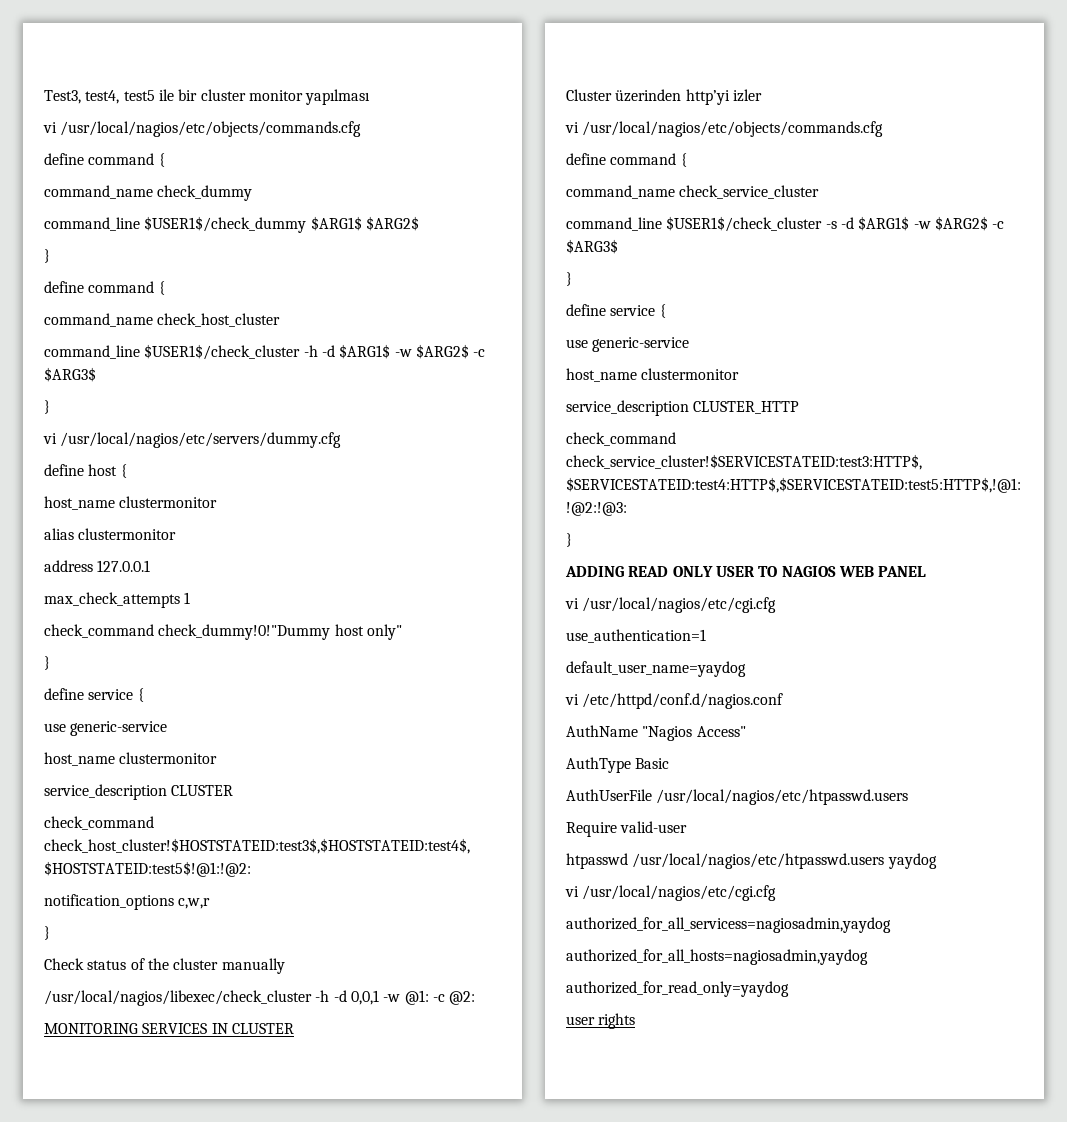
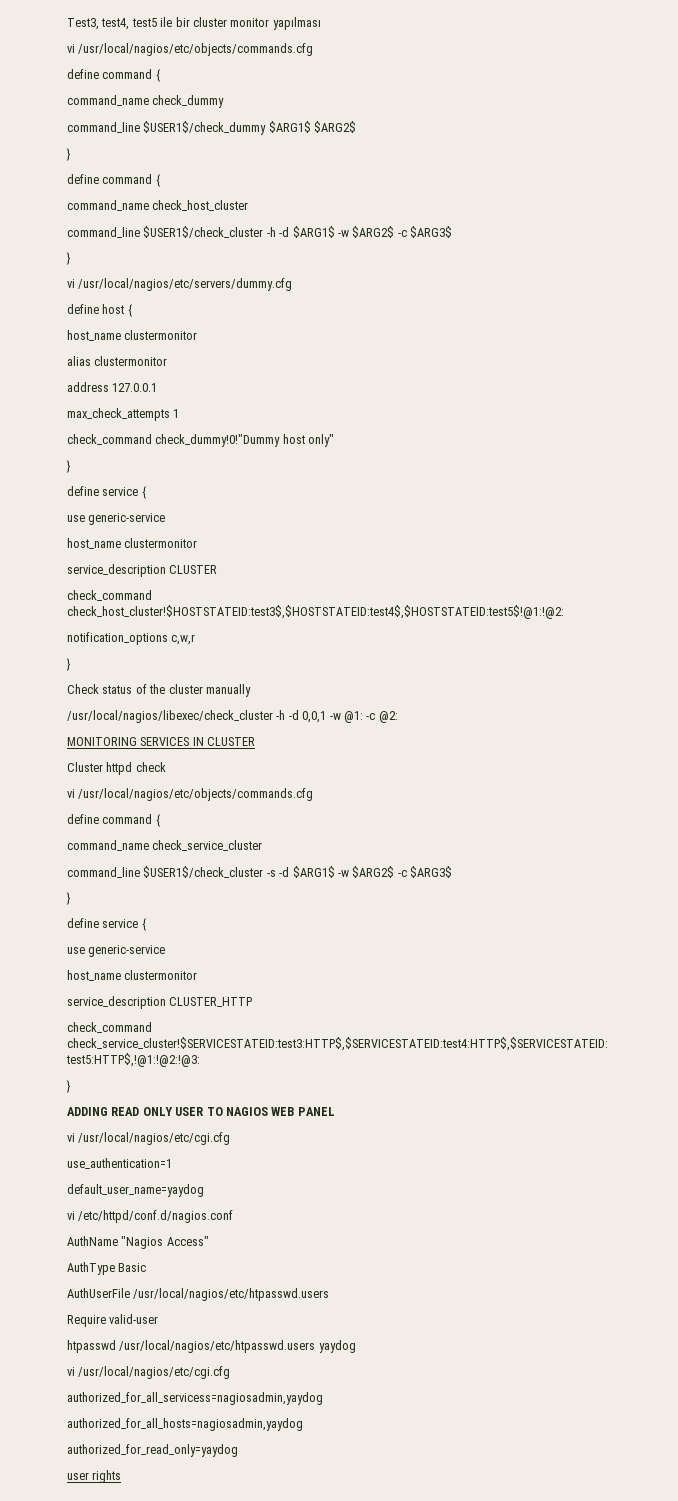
[615,89,762,105] üzerinden http’yi izler -> [106,762,166,775] httpd check

